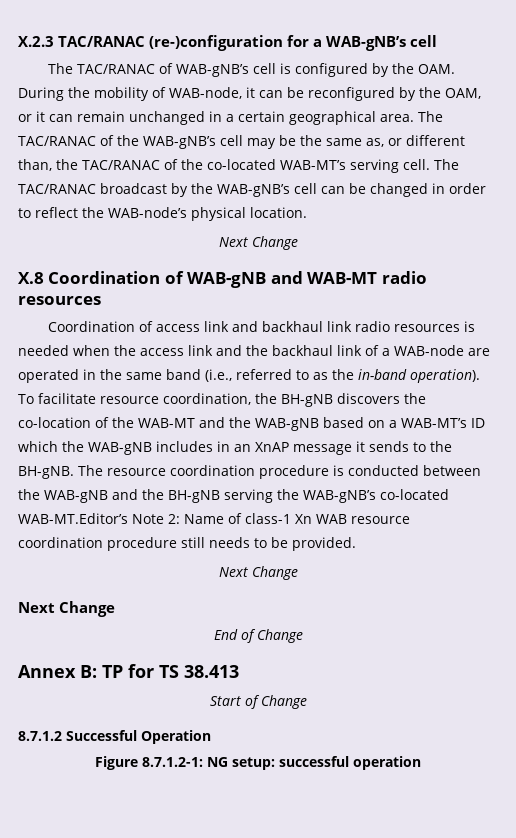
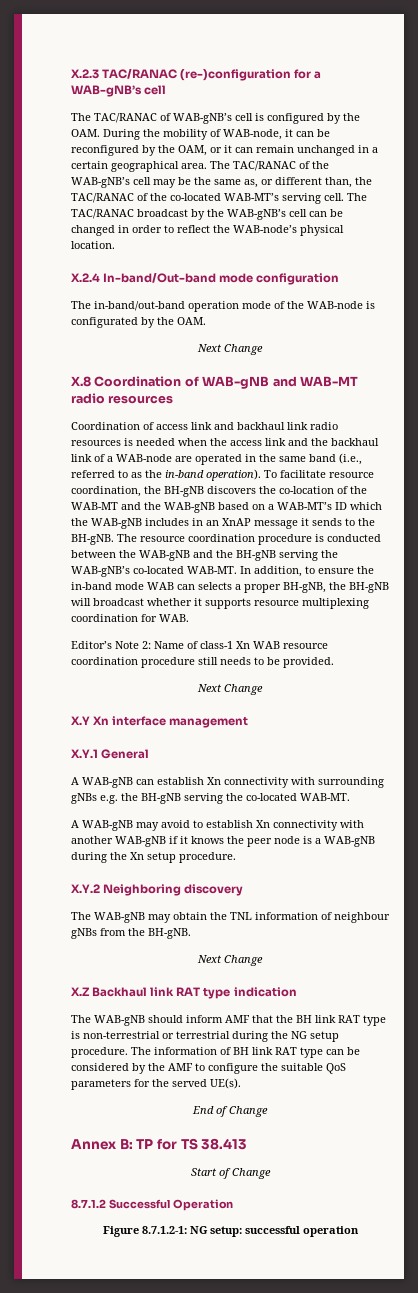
(307, 212) none -> [71,273,340,285] [71,301,375,312] [71,317,206,328] // X.2.4 In-band/Out-band mode configuration // The in-band/out-band operation mode of the WAB-node is configurated by the OAM.
[18,513,128,524] WAB-MT.Editor’s -> [187,566,374,577] [71,582,389,593] [71,598,369,609] [71,614,189,622] [71,641,112,649] WAB-MT. In addition, to ensure the in-band mode WAB can selects a proper BH-gNB, the BH-gNB will broadcast whether it supports resource multiplexing coordination for WAB. // Editor’s
[18,601,116,617] Next Change -> [71,716,249,728] [71,749,150,759] [71,777,384,788] [71,793,350,804] [71,820,364,831] [71,836,375,847] [71,852,236,863] [71,884,244,896] [71,912,390,923] [71,928,191,939] [197,955,263,966] [71,987,297,999] [71,1015,386,1026] [71,1031,339,1042] [71,1047,360,1058] [71,1063,346,1074] [71,1078,241,1090] X.Y Xn interface management // X.Y.1 General // A WAB-gNB can establish Xn connectivity with surrounding gNBs e.g. the BH-gNB serving the co-located WAB-MT. // A WAB-gNB may avoid to establish Xn connectivity with another WAB-gNB if it knows the peer node is a WAB-gNB during the Xn setup procedure. // X.Y.2 Neighboring discovery // The WAB-gNB may obtain the TNL information of neighbour gNBs from the BH-gNB. // Next Change // X.Z Backhaul link RAT type indication // The WAB-gNB should inform AMF that the BH link RAT type is non-terrestrial or terrestrial during the NG setup procedure. The information of BH link RAT type can be considered by the AMF to configure the suitable QoS parameters for the served UE(s).

